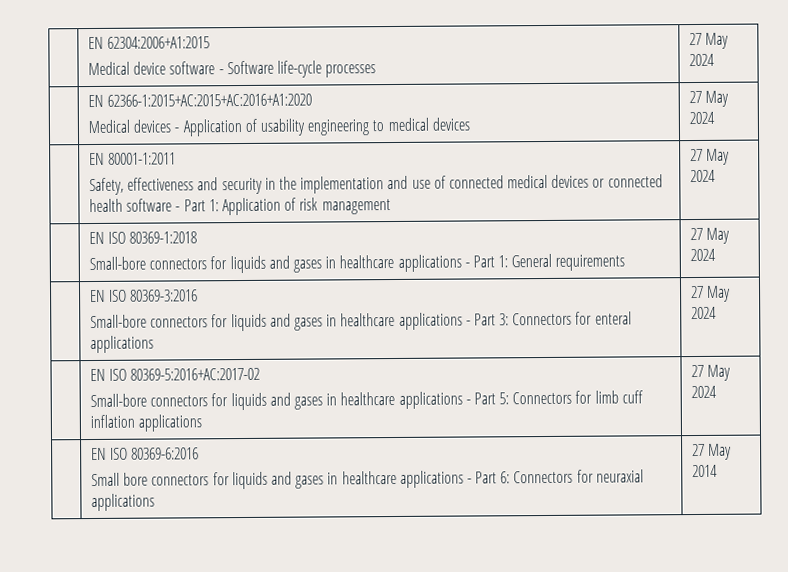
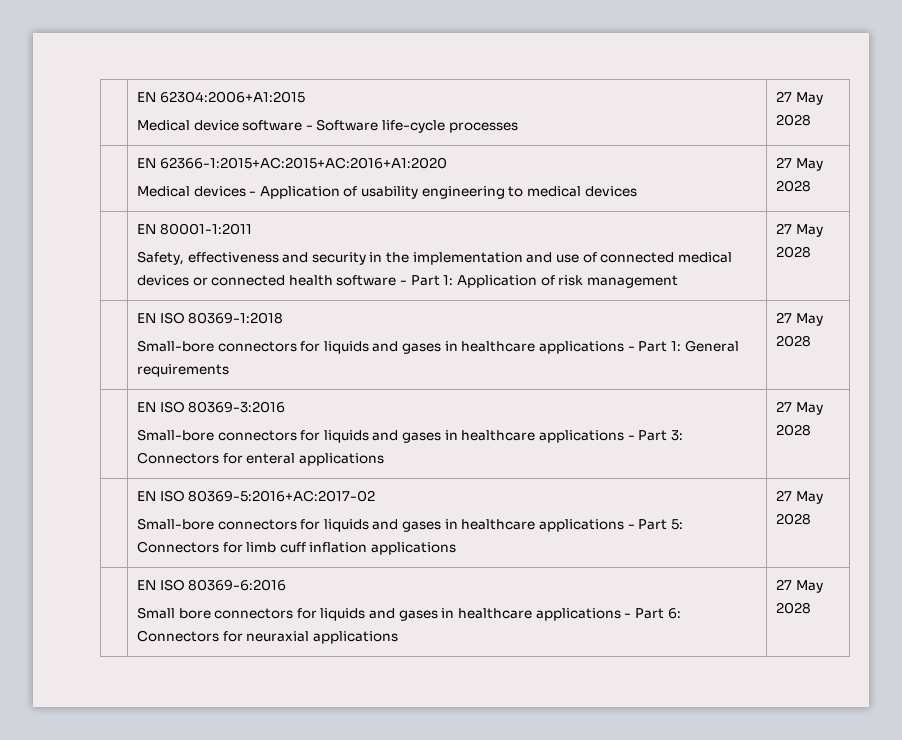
[689,53,716,67] 2024 -> [775,114,811,126] 2028
[689,111,716,125] 2024 -> [775,180,811,192] 2028
[690,169,717,183] 2024 -> [775,246,811,258] 2028
[690,248,717,262] 2024 -> [775,335,811,347] 2028
[691,306,718,320] 2024 -> [775,424,811,436] 2028
[691,385,718,399] 2024 -> [775,513,811,525] 2028
[692,464,719,478] 2014 -> [775,602,811,614] 2028

